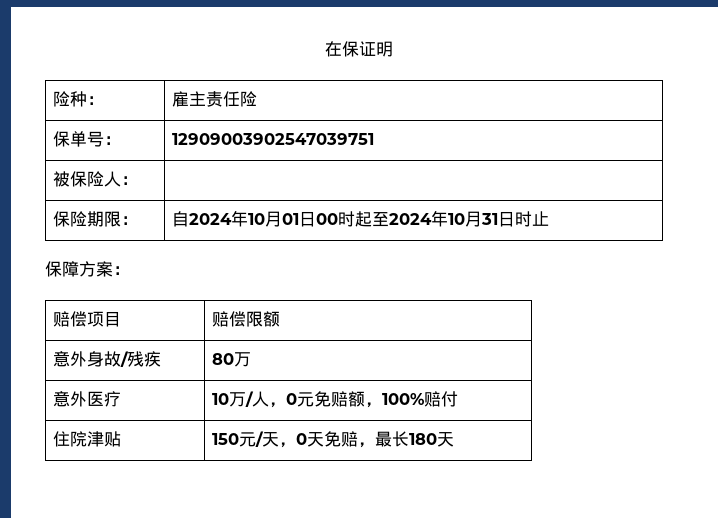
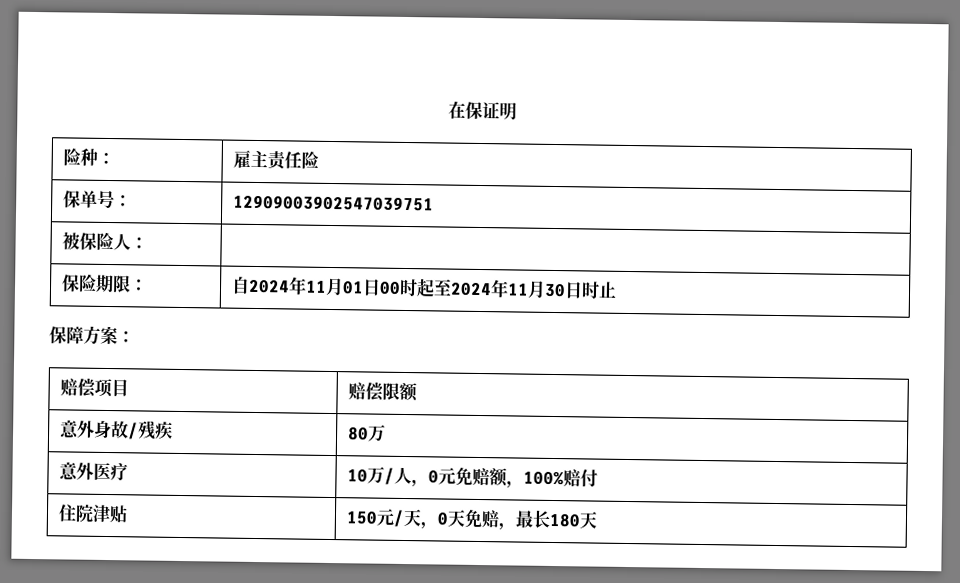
[248,213,266,225] 10 -> [304,280,327,293] 11
[448,211,499,227] 10月31 -> [506,280,566,299] 11月30

